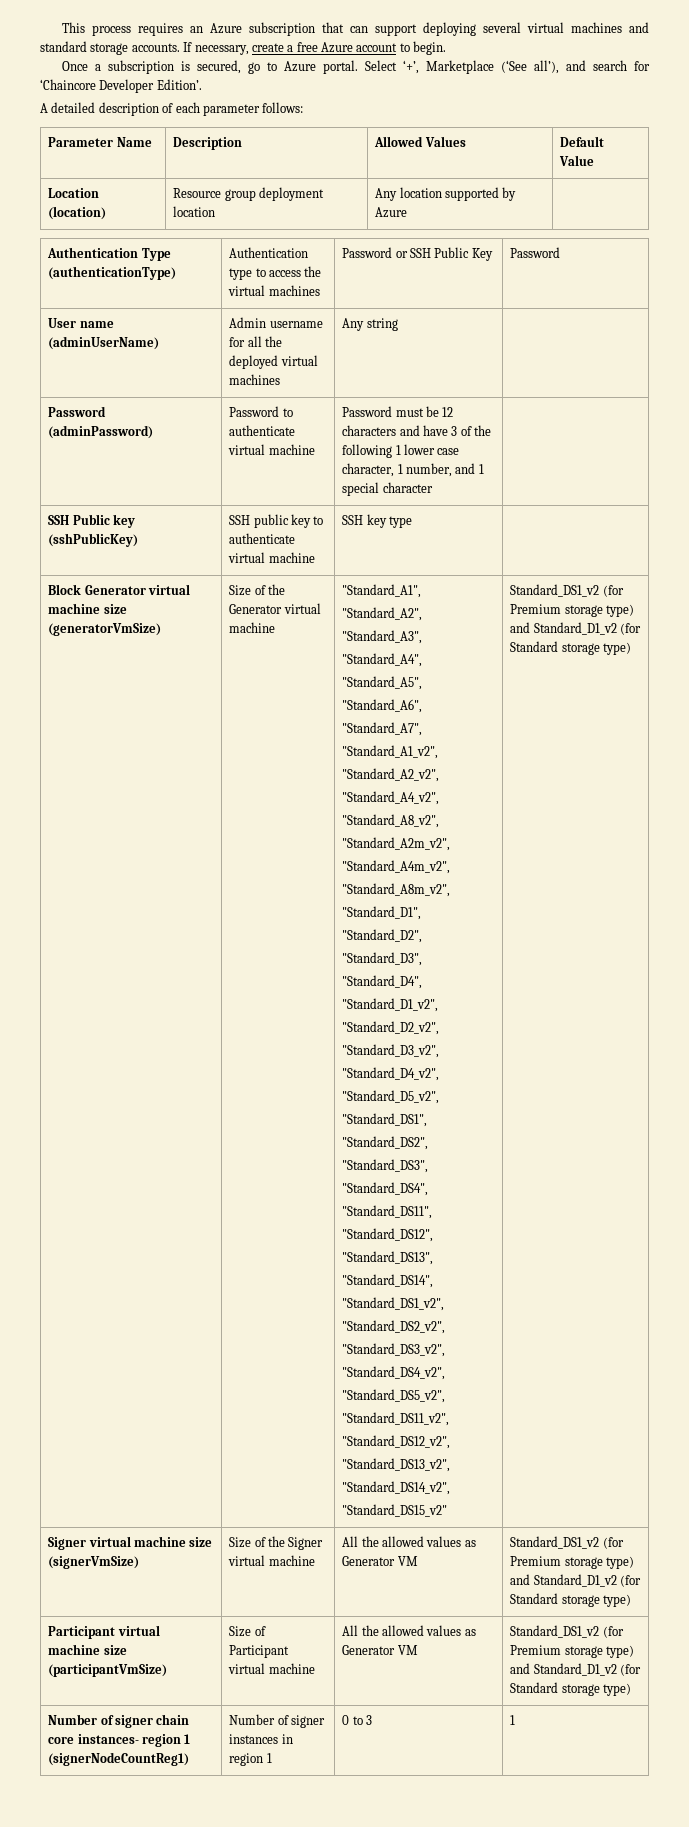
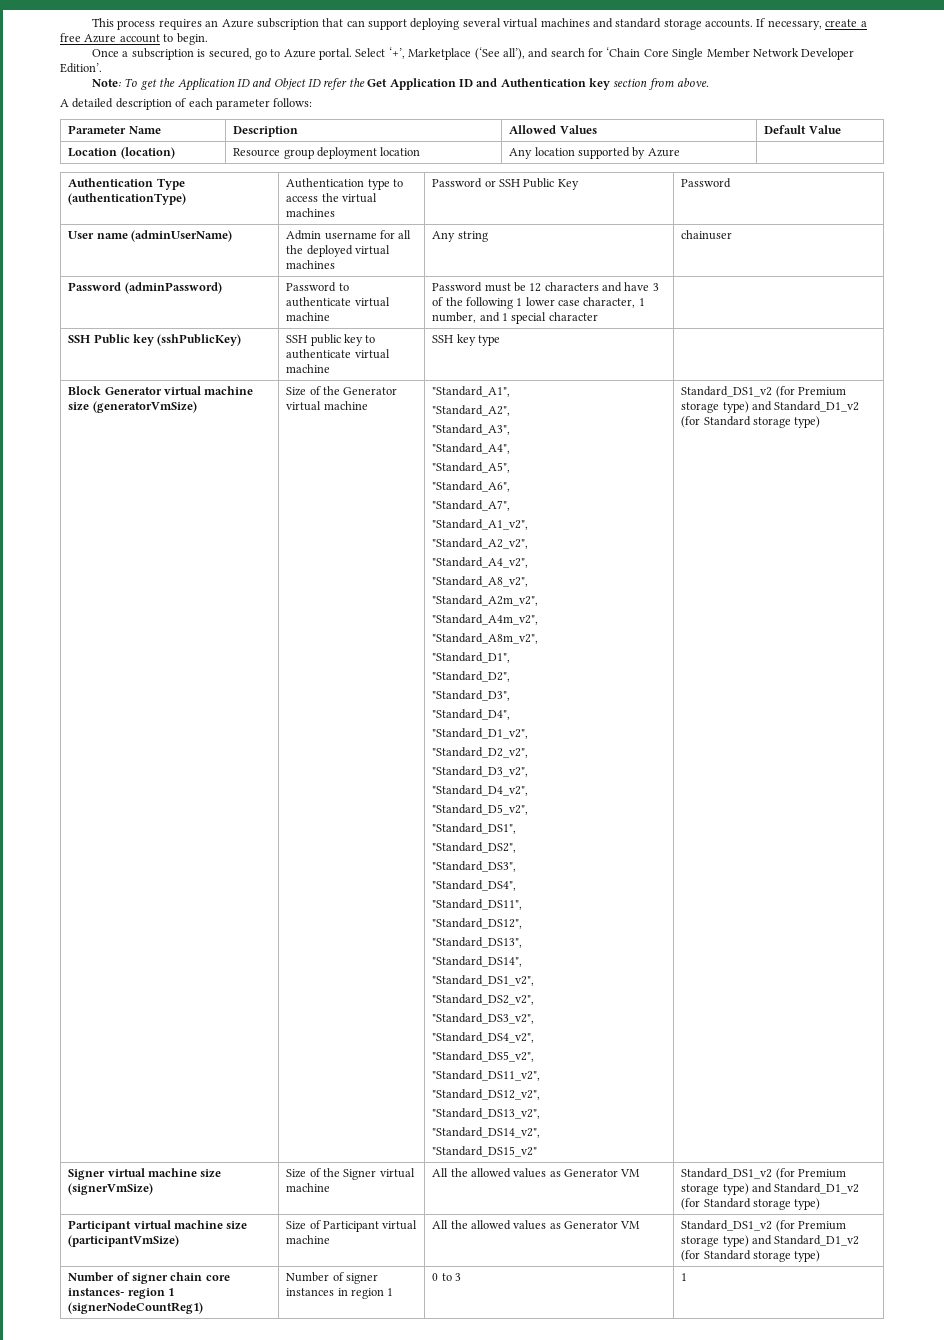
[40,79,202,93] ‘Chaincore Developer Edition’. -> [606,47,855,60] [60,63,102,73] [92,78,710,91] ‘Chain Core Single Member Network Developer Edition’. // Note: To get the Application ID and Object ID refer the Get Application ID and Authentication key section from above.
(398, 324) none -> [681,230,733,240] chainuser

